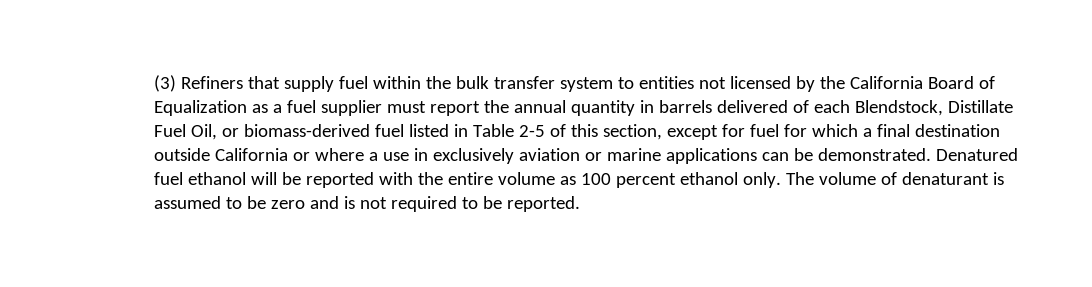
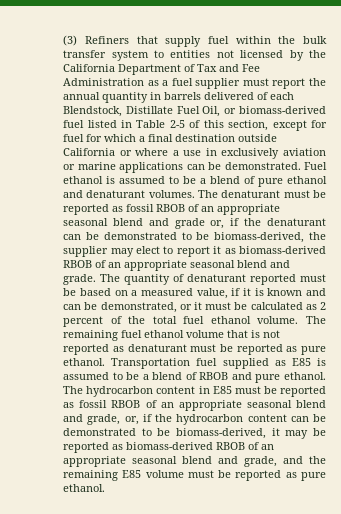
[927,76,995,89] [153,100,247,116] Board of Equalization -> [118,64,261,75] [63,78,145,86] Department of Tax and Fee Administration
[935,148,1018,161] [153,172,1004,188] [153,196,580,212] Denatured fuel ethanol will be reported with the entire volume as 100 percent ethanol only. The volume of denaturant is assumed to be zero and is not required to be reported. -> [304,162,327,170] [63,176,327,187] [63,190,326,198] [63,204,281,215] [63,218,326,229] [63,232,326,243] [63,246,326,257] [63,260,291,271] [63,274,326,285] [63,288,326,299] [63,302,326,313] [63,316,326,327] [63,330,281,341] [63,344,326,355] [63,358,326,369] [63,372,326,383] [63,386,326,397] [63,400,326,411] [63,414,326,425] [63,428,326,439] [63,442,275,453] [63,456,326,467] [63,470,326,481] [63,484,106,492] Fuel ethanol is assumed to be a blend of pure ethanol and denaturant volumes. The denaturant must be reported as fossil RBOB of an appropriate seasonal blend and grade or, if the denaturant can be demonstrated to be biomass-derived, the supplier may elect to report it as biomass-derived RBOB of an appropriate seasonal blend and grade. The quantity of denaturant reported must be based on a measured value, if it is known and can be demonstrated, or it must be calculated as 2 percent of the total fuel ethanol volume. The remaining fuel ethanol volume that is not reported as denaturant must be reported as pure ethanol. Transportation fuel supplied as E85 is assumed to be a blend of RBOB and pure ethanol. The hydrocarbon content in E85 must be reported as fossil RBOB of an appropriate seasonal blend and grade, or, if the hydrocarbon content can be demonstrated to be biomass-derived, it may be reported as biomass-derived RBOB of an appropriate seasonal blend and grade, and the remaining E85 volume must be reported as pure ethanol.

